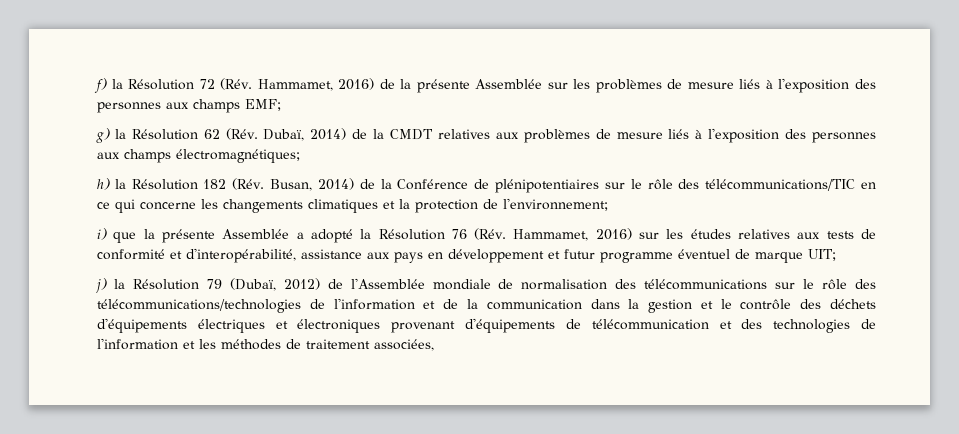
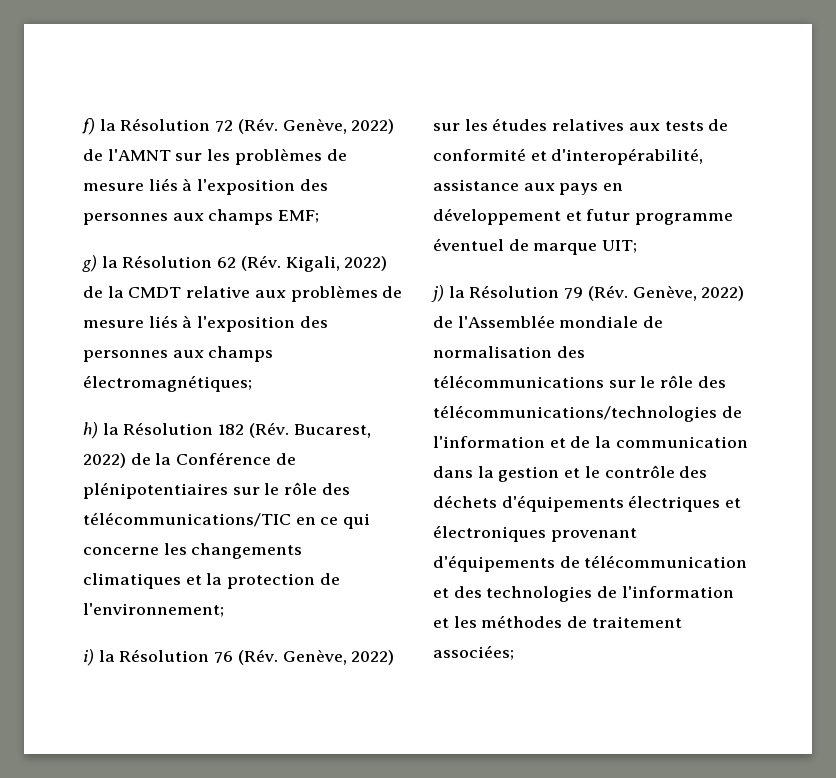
[257,78,543,93] Hammamet, 2016) de la présente Assemblée -> [282,119,395,134] [83,149,171,161] Genève, 2022) de l'AMNT
[263,128,347,141] Dubaï, 2014) -> [285,256,388,272] Kigali, 2022)
[437,129,490,139] relatives -> [186,286,251,298] relative
[270,178,354,191] Busan, 2014) -> [293,424,371,438] [83,453,126,468] Bucarest, 2022)
[113,229,353,243] que la présente Assemblée a adopté -> (94, 657) none
[513,228,632,241] Hammamet, 2016) -> [282,650,395,665] Genève, 2022)
[229,278,320,291] (Dubaï, 2012) -> [587,285,745,301] (Rév. Genève, 2022)
[374,339,434,351] associées, -> [433,645,514,660] associées;

